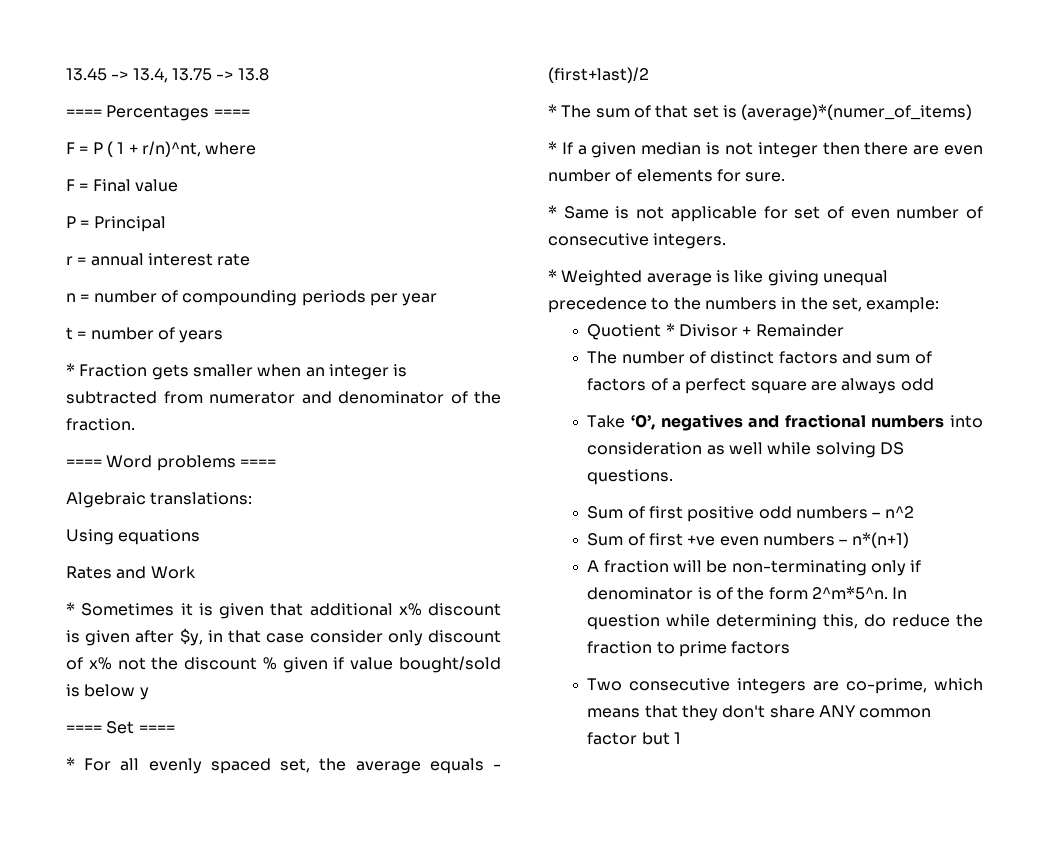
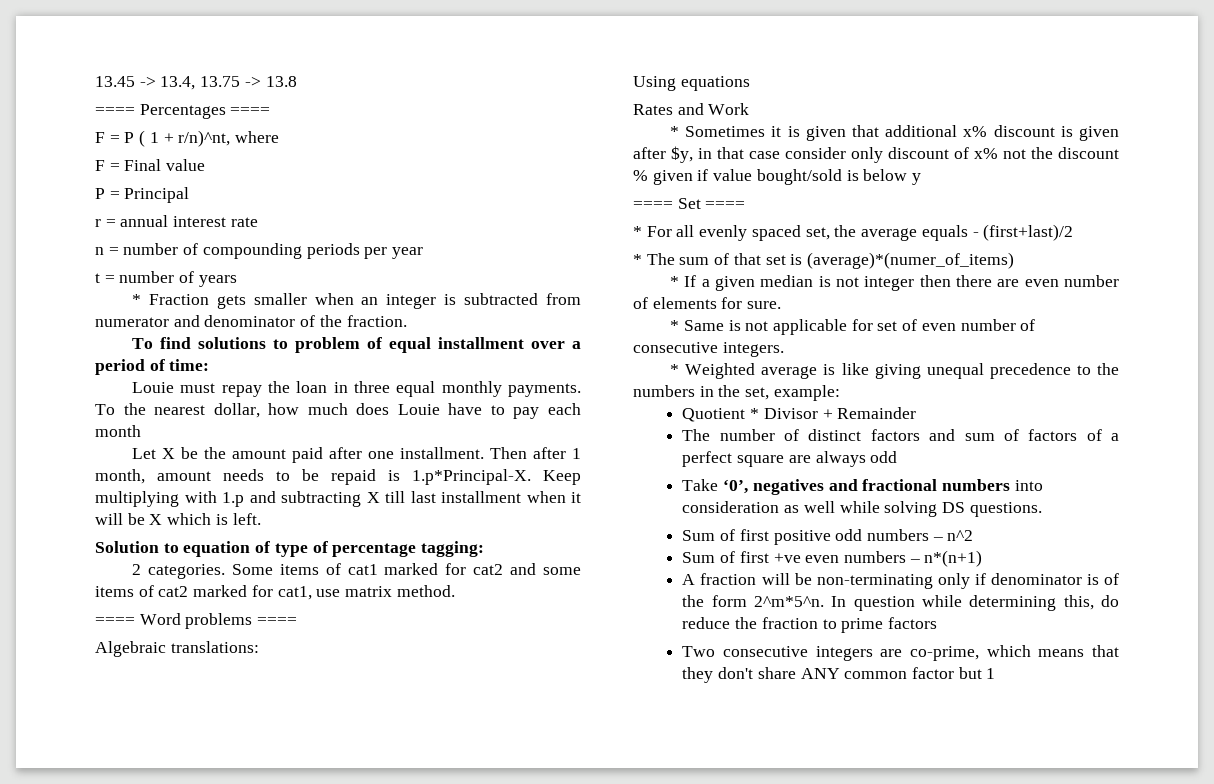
(135, 424) none -> [132,337,581,353] [95,359,210,375] [132,381,581,397] [95,403,581,419] [95,425,141,437] [132,447,581,463] [95,469,581,485] [95,491,581,507] [95,513,261,525] [95,541,485,557] [132,563,582,579] [95,585,455,600] // To find solutions to problem of equal installment over a period of time: // Louie must repay the loan in three equal monthly payments. To the nearest dollar, how much does Louie have to pay each month // Let X be the amount paid after one installment. Then after 1 month, amount needs to be repaid is 1.p*Principal-X. Keep multiplying with 1.p and subtracting X till last installment when it will be X which is left. // Solution to equation of type of percentage tagging: // 2 categories. Some items of cat1 marked for cat2 and some items of cat2 marked for cat1, use matrix method.

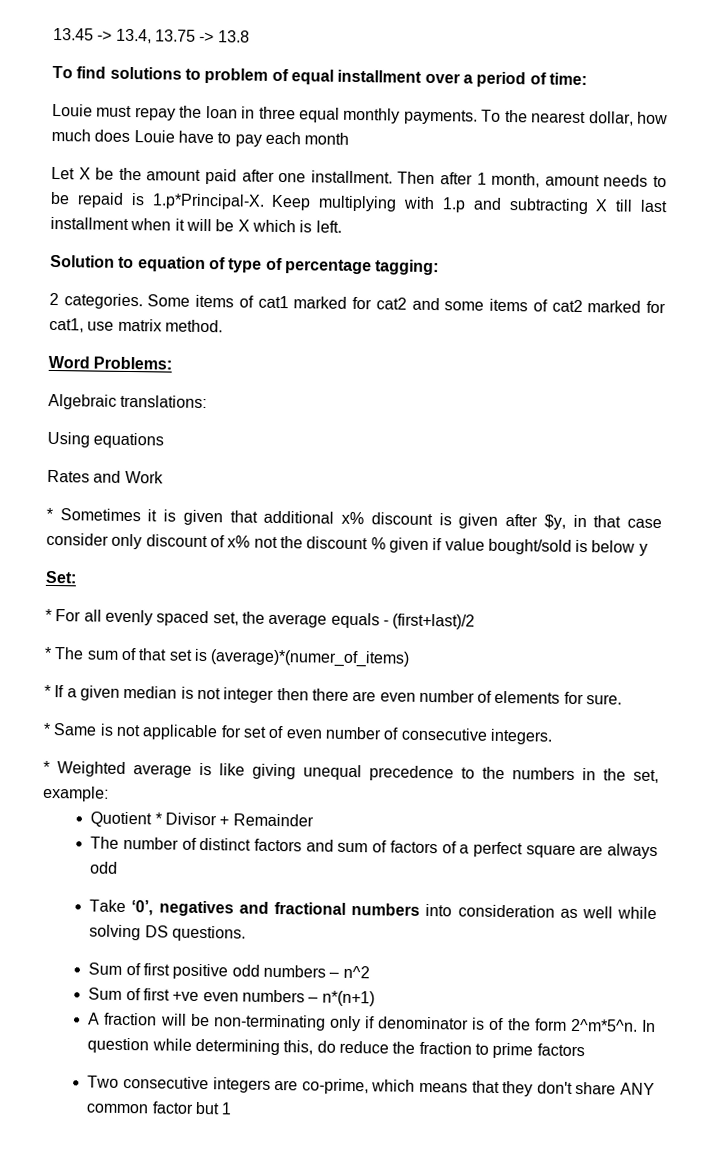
[95,104,271,119] [95,130,280,147] [95,159,206,171] [95,187,190,203] [95,215,258,227] [95,243,424,259] [95,271,237,287] [132,293,582,309] [95,315,407,327] // ==== Percentages ==== // F = P ( 1 + r/n)^nt, where // F = Final value // P = Principal // r = annual interest rate // n = number of compounding periods per year // t = number of years // * Fraction gets smaller when an integer is subtracted from numerator and denominator of the fraction. -> (250, 36) none
[95,613,298,629] ==== Word problems ==== -> [48,355,173,370] Word Problems:
[633,198,746,209] ==== Set ==== -> [45,570,77,584] Set:

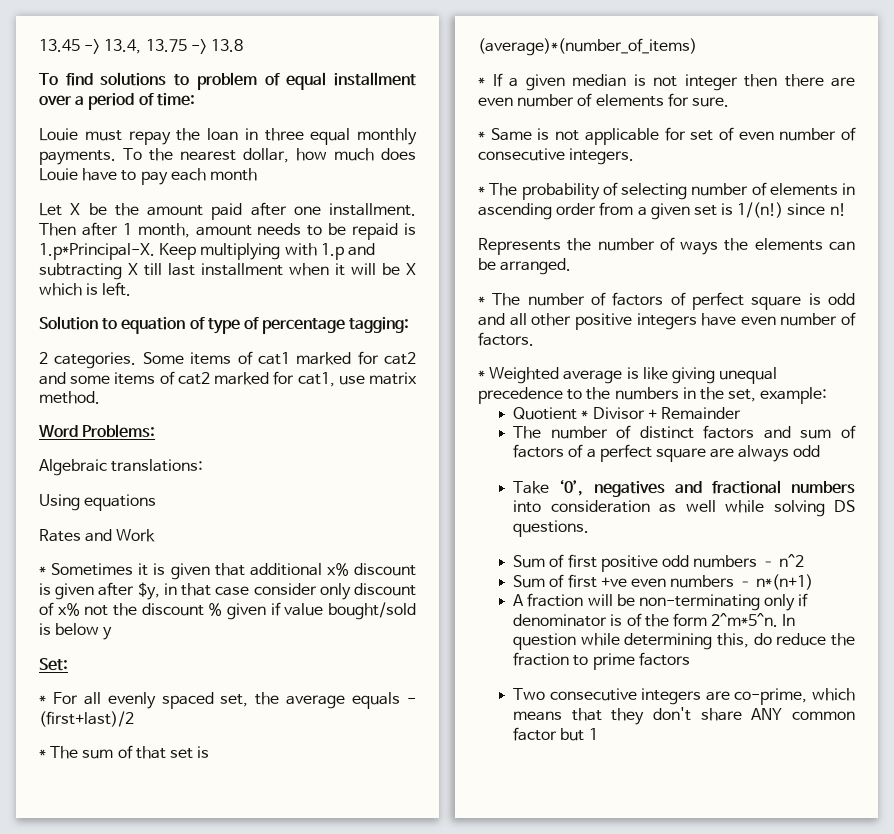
[210,649,411,668] (average)*(numer_of_items) -> [478,38,697,56] (average)*(number_of_items)
(552, 736) none -> [478,182,855,200] [478,202,846,220] [478,237,855,255] [478,258,572,275] [478,292,855,310] [478,312,856,330] [478,332,534,346] // * The probability of selecting number of elements in ascending order from a given set is 1/(n!) since n! // Represents the number of ways the elements can be arranged. // * The number of factors of perfect square is odd and all other positive integers have even number of factors.

